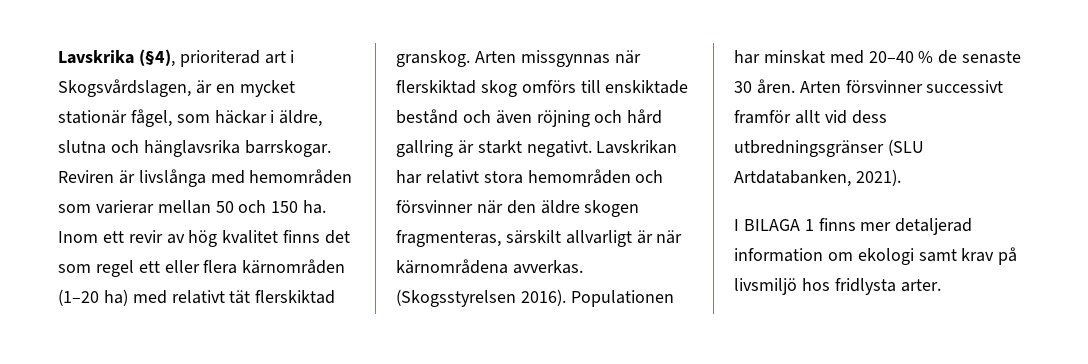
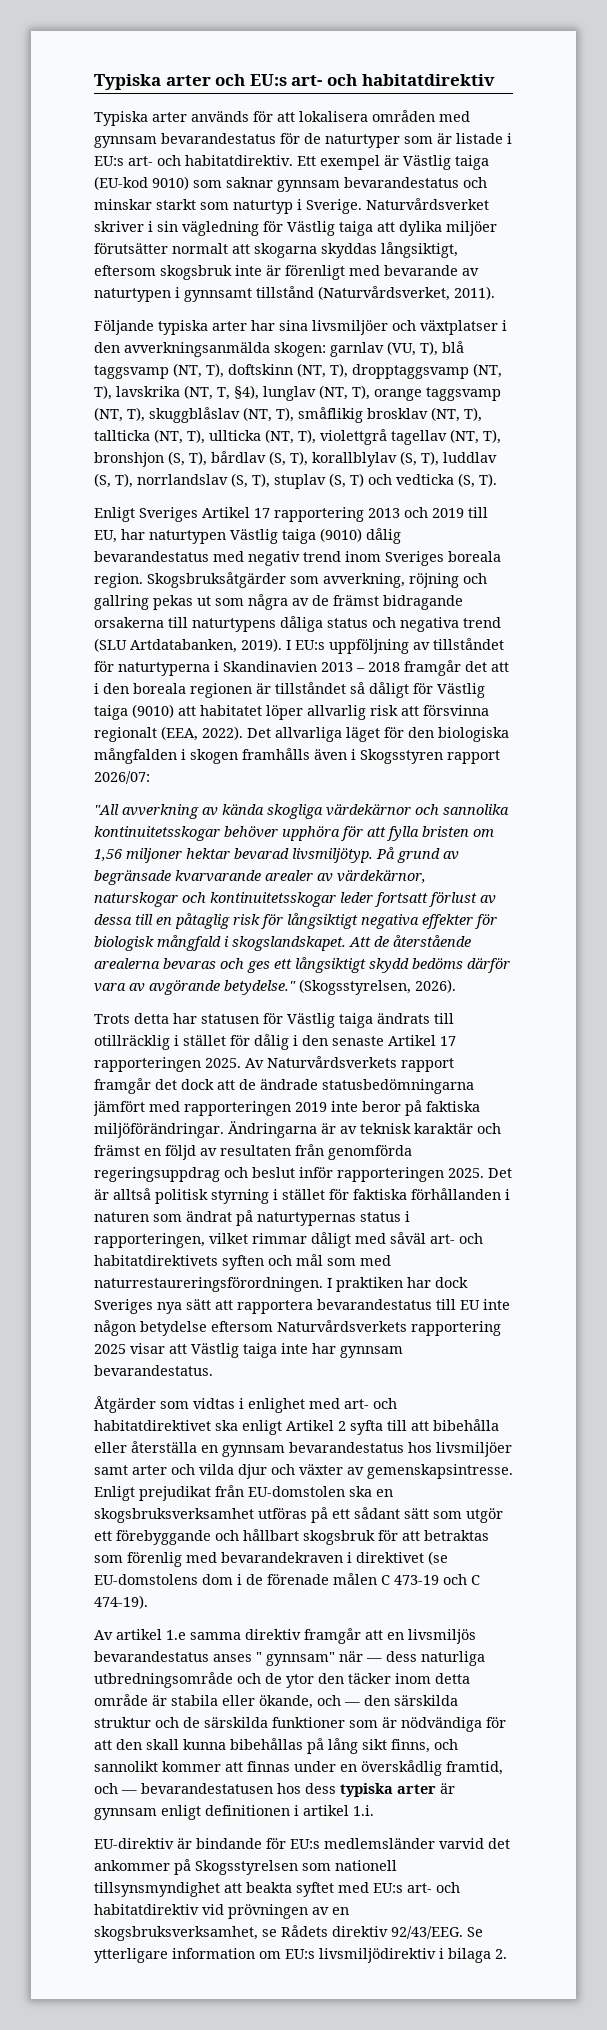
[58,49,295,67] [58,79,295,97] [58,109,323,127] [58,140,331,157] [58,169,353,187] [58,200,327,214] [58,230,351,247] [58,259,346,277] [58,289,336,306] [396,50,641,67] [396,80,689,97] [396,109,663,127] [396,140,678,157] [396,169,664,184] [396,200,640,217] [396,230,683,247] [396,259,583,274] [396,289,674,307] [734,50,1022,64] [734,79,1004,94] [734,110,887,124] [734,139,924,157] [734,169,901,187] [734,218,973,235] [734,247,1018,265] [734,278,941,295] Lavskrika (§4), prioriterad art i Skogsvårdslagen, är en mycket stationär fågel, som häckar i äldre, slutna och hänglavsrika barrskogar. Reviren är livslånga med hemområden som varierar mellan 50 och 150 ha. Inom ett revir av hög kvalitet finns det som regel ett eller flera kärnområden (1–20 ha) med relativt tät flerskiktad granskog. Arten missgynnas när flerskiktad skog omförs till enskiktade bestånd och även röjning och hård gallring är starkt negativt. Lavskrikan har relativt stora hemområden och försvinner när den äldre skogen fragmenteras, särskilt allvarligt är när kärnområdena avverkas. (Skogsstyrelsen 2016). Populationen har minskat med 20–40 % de senaste 30 åren. Arten försvinner successivt framför allt vid dess utbredningsgränser (SLU Artdatabanken, 2021). // I BILAGA 1 finns mer detaljerad information om ekologi samt krav på livsmiljö hos fridlysta arter. -> [94,74,495,90] [94,110,470,126] [94,133,512,148] [94,155,489,170] [94,176,487,192] [94,198,489,214] [94,221,497,236] [94,242,458,258] [94,265,479,280] [94,286,495,302] [94,320,507,335] [94,341,464,357] [94,363,502,379] [94,385,501,401] [94,407,482,423] [94,429,501,445] [94,451,497,467] [94,473,497,489] [94,507,488,522] [94,528,401,544] [94,551,501,566] [94,572,487,588] [94,594,463,610] [94,616,501,632] [94,638,504,654] [94,660,509,676] [94,682,485,698] [94,704,489,720] [94,726,509,742] [94,748,500,764] [94,771,150,784] [94,804,509,819] [94,826,494,841] [94,847,459,863] [94,870,426,885] [94,892,496,907] [94,913,497,929] [94,935,471,951] [94,957,510,973] [94,979,456,995] [94,1013,454,1028] [94,1034,456,1050] [94,1056,454,1072] [94,1078,474,1094] [93,1100,480,1116] [94,1121,501,1138] [94,1144,412,1160] [94,1167,512,1182] [94,1188,510,1204] [94,1210,410,1226] [94,1232,483,1248] [94,1254,391,1270] [94,1277,468,1292] [94,1299,510,1314] [94,1320,501,1336] [94,1343,403,1358] [94,1365,213,1376] [94,1396,397,1413] [94,1419,499,1435] [94,1441,512,1457] [94,1464,513,1479] [94,1485,393,1501] [94,1507,503,1523] [94,1529,489,1545] [94,1551,448,1567] [94,1573,480,1585] [94,1595,148,1609] [94,1628,476,1644] [94,1651,485,1666] [94,1672,470,1688] [94,1694,458,1709] [94,1717,506,1732] [94,1738,458,1754] [94,1760,503,1776] [94,1783,455,1797] [94,1805,374,1820] [94,1838,510,1849] [94,1859,397,1875] [94,1882,460,1897] [94,1904,349,1919] [94,1925,483,1941] [94,1948,507,1963] Typiska arter och EU:s art- och habitatdirektiv // Typiska arter används för att lokalisera områden med gynnsam bevarandestatus för de naturtyper som är listade i EU:s art- och habitatdirektiv. Ett exempel är Västlig taiga (EU-kod 9010) som saknar gynnsam bevarandestatus och minskar starkt som naturtyp i Sverige. Naturvårdsverket skriver i sin vägledning för Västlig taiga att dylika miljöer förutsätter normalt att skogarna skyddas långsiktigt, eftersom skogsbruk inte är förenligt med bevarande av naturtypen i gynnsamt tillstånd (Naturvårdsverket, 2011). // Följande typiska arter har sina livsmiljöer och växtplatser i den avverkningsanmälda skogen: garnlav (VU, T), blå taggsvamp (NT, T), doftskinn (NT, T), dropptaggsvamp (NT, T), lavskrika (NT, T, §4), lunglav (NT, T), orange taggsvamp (NT, T), skuggblåslav (NT, T), småflikig brosklav (NT, T), tallticka (NT, T), ullticka (NT, T), violettgrå tagellav (NT, T), bronshjon (S, T), bårdlav (S, T), korallblylav (S, T), luddlav (S, T), norrlandslav (S, T), stuplav (S, T) och vedticka (S, T). // Enligt Sveriges Artikel 17 rapportering 2013 och 2019 till EU, har naturtypen Västlig taiga (9010) dålig bevarandestatus med negativ trend inom Sveriges boreala region. Skogsbruksåtgärder som avverkning, röjning och gallring pekas ut som några av de främst bidragande orsakerna till naturtypens dåliga status och negativa trend (SLU Artdatabanken, 2019). I EU:s uppföljning av tillståndet för naturtyperna i Skandinavien 2013 – 2018 framgår det att i den boreala regionen är tillståndet så dåligt för Västlig taiga (9010) att habitatet löper allvarlig risk att försvinna regionalt (EEA, 2022). Det allvarliga läget för den biologiska mångfalden i skogen framhålls även i Skogsstyren rapport 2026/07: // "All avverkning av kända skogliga värdekärnor och sannolika kontinuitetsskogar behöver upphöra för att fylla bristen om 1,56 miljoner hektar bevarad livsmiljötyp. På grund av begränsade kvarvarande arealer av värdekärnor, naturskogar och kontinuitetsskogar leder fortsatt förlust av dessa till en påtaglig risk för långsiktigt negativa effekter för biologisk mångfald i skogslandskapet. Att de återstående arealerna bevaras och ges ett långsiktigt skydd bedöms därför vara av avgörande betydelse." (Skogsstyrelsen, 2026). // Trots detta har statusen för Västlig taiga ändrats till otillräcklig i stället för dålig i den senaste Artikel 17 rapporteringen 2025. Av Naturvårdsverkets rapport framgår det dock att de ändrade statusbedömningarna jämfört med rapporteringen 2019 inte beror på faktiska miljöförändringar. Ändringarna är av teknisk karaktär och främst en följd av resultaten från genomförda regeringsuppdrag och beslut inför rapporteringen 2025. Det är alltså politisk styrning i stället för faktiska förhållanden i naturen som ändrat på naturtypernas status i rapporteringen, vilket rimmar dåligt med såväl art- och habitatdirektivets syften och mål som med naturrestaureringsförordningen. I praktiken har dock Sveriges nya sätt att rapportera bevarandestatus till EU inte någon betydelse eftersom Naturvårdsverkets rapportering 2025 visar att Västlig taiga inte har gynnsam bevarandestatus. // Åtgärder som vidtas i enlighet med art- och habitatdirektivet ska enligt Artikel 2 syfta till att bibehålla eller återställa en gynnsam bevarandestatus hos livsmiljöer samt arter och vilda djur och växter av gemenskapsintresse. Enligt prejudikat från EU-domstolen ska en skogsbruksverksamhet utföras på ett sådant sätt som utgör ett förebyggande och hållbart skogsbruk för att betraktas som förenlig med bevarandekraven i direktivet (se EU-domstolens dom i de förenade målen C 473-19 och C 474-19). // Av artikel 1.e samma direktiv framgår att en livsmiljös bevarandestatus anses " gynnsam" när — dess naturliga utbredningsområde och de ytor den täcker inom detta område är stabila eller ökande, och — den särskilda struktur och de särskilda funktioner som är nödvändiga för att den skall kunna bibehållas på lång sikt finns, och sannolikt kommer att finnas under en överskådlig framtid, och — bevarandestatusen hos dess typiska arter är gynnsam enligt definitionen i artikel 1.i. // EU-direktiv är bindande för EU:s medlemsländer varvid det ankommer på Skogsstyrelsen som nationell tillsynsmyndighet att beakta syftet med EU:s art- och habitatdirektiv vid prövningen av en skogsbruksverksamhet, se Rådets direktiv 92/43/EEG. Se ytterligare information om EU:s livsmiljödirektiv i bilaga 2.

